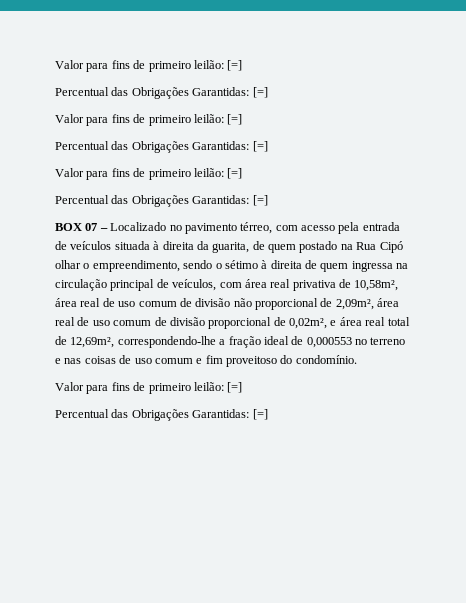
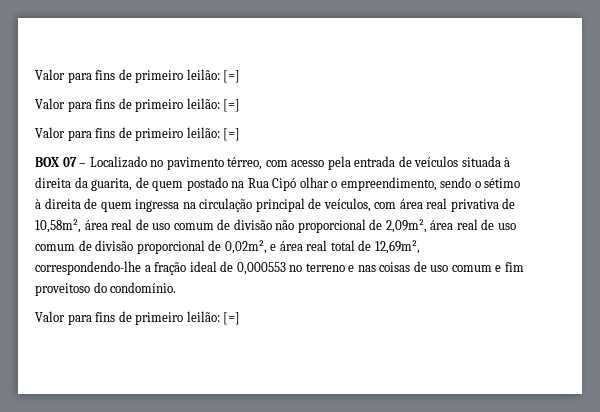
[55,60,243,72] [55,87,268,99] [55,114,243,126] [55,141,268,153] [55,168,243,180] [55,195,268,207] Valor para fins de primeiro leilão: [=] // Percentual das Obrigações Garantidas: [=] // Valor para fins de primeiro leilão: [=] // Percentual das Obrigações Garantidas: [=] // Valor para fins de primeiro leilão: [=] // Percentual das Obrigações Garantidas: [=] -> [35,69,241,83] [35,98,241,112] [35,127,241,141] Valor para fins de primeiro leilão: [=] // Valor para fins de primeiro leilão: [=] // Valor para fins de primeiro leilão: [=]
[55,409,268,421] // Percentual das Obrigações Garantidas: [=] -> (241, 318) none

